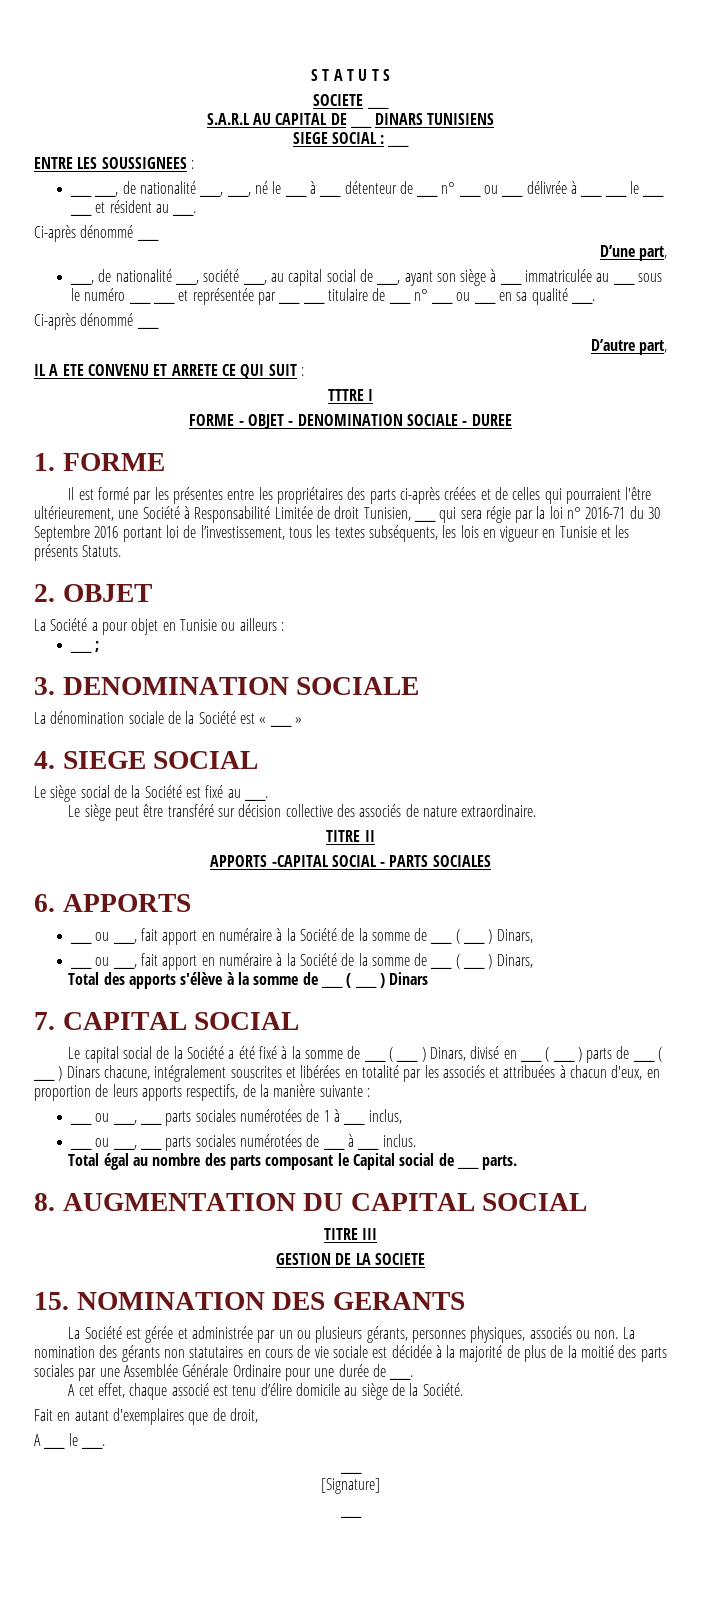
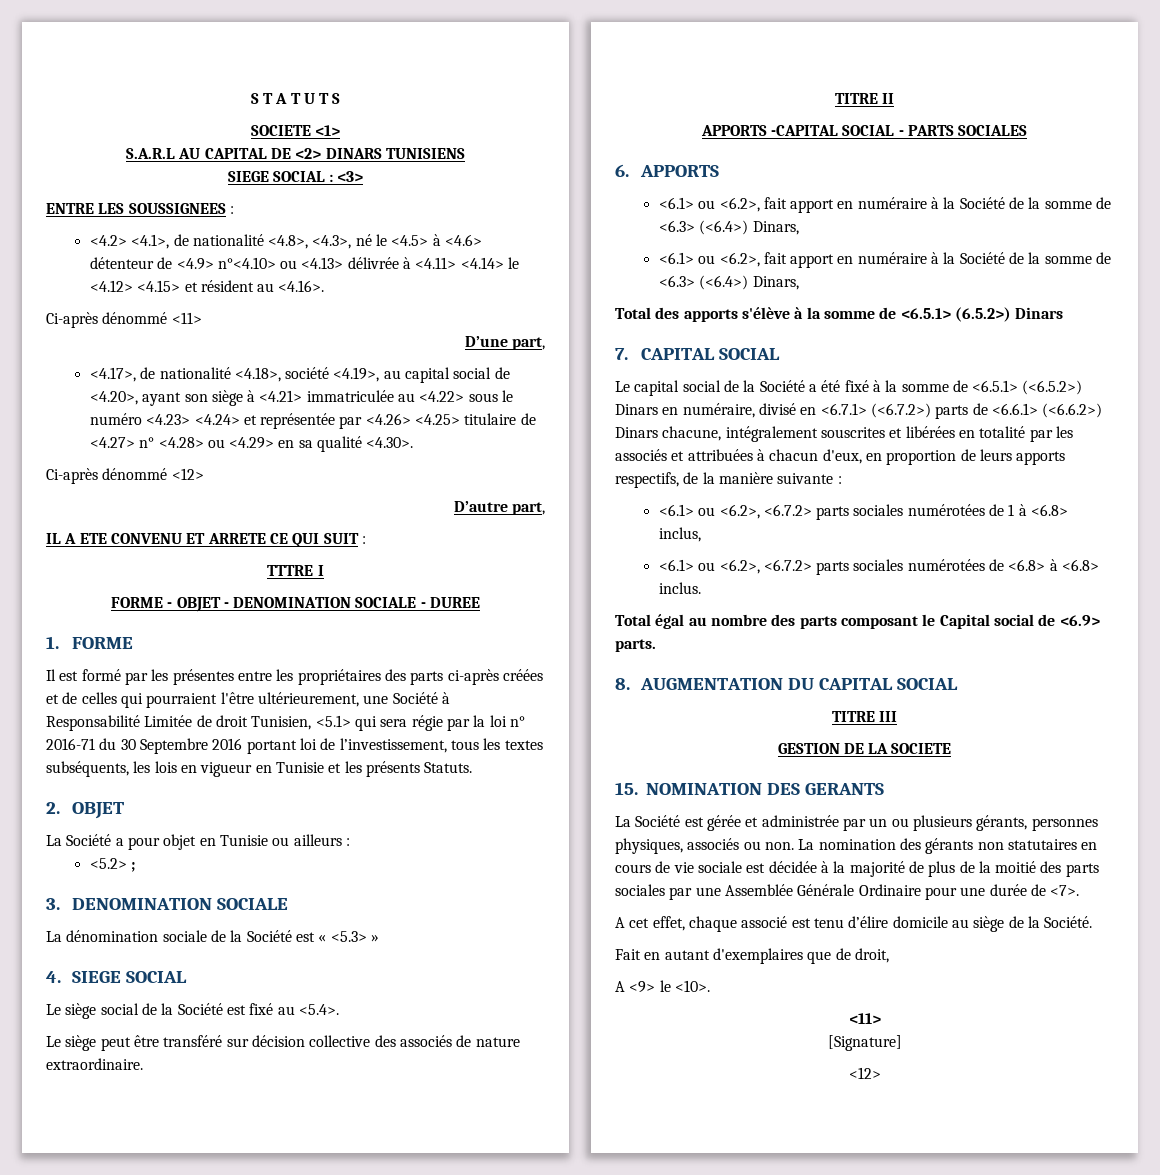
[366,106,389,109] ____ -> [315,125,341,136] <1>
[349,125,372,128] ____ -> [295,148,322,159] <2>
[387,144,410,147] ____ -> [337,171,364,182] <3>
[69,181,282,197] [284,194,307,197] [309,181,316,194] [319,194,342,197] [344,181,413,194] [416,194,439,197] [441,182,456,194] [458,194,481,197] [484,185,499,194] [501,194,524,197] [526,181,578,194] [580,194,627,197] [630,181,640,194] [642,194,665,197] [69,213,92,216] ____ ____, de nationalité ____, ____, né le ____ à ____ détenteur de ____ n° ____ ou ____ délivrée à ____ ____ le ____ ____ -> [89,234,483,249] [89,257,520,270] [89,280,181,292] <4.2> <4.1>, de nationalité <4.8>, <4.3>, né le <4.5> à <4.6> détenteur de <4.9> n°<4.10> ou <4.13> délivrée à <4.11> <4.14> le <4.12> <4.15>
[172,211,197,216] [34,225,134,242] [136,238,159,241] ____. // Ci-après dénommé ____ -> [278,280,325,292] [46,312,202,328] <4.16>. // Ci-après dénommé <11>
[69,269,267,285] ____, de nationalité ____, société ____, -> [89,367,380,382] <4.17>, de nationalité <4.18>, société <4.19>,
[376,280,401,285] ____, -> [89,391,138,405] <4.20>,
[499,282,522,285] ____ -> [259,390,303,402] <4.21>
[612,282,635,285] ____ -> [419,391,465,402] <4.22>
[128,301,175,304] ____ ____ -> [146,414,240,425] <4.23> <4.24>
[278,301,325,304] [327,288,386,301] [388,301,411,304] [413,289,428,301] [431,301,454,304] [456,292,471,301] [473,301,496,304] ____ ____ titulaire de ____ n° ____ ou ____ -> [365,413,536,425] [89,437,275,449] <4.26> <4.25> titulaire de <4.27> n° <4.28> ou <4.29>
[571,299,596,304] [34,313,134,330] [136,326,159,329] ____. // Ci-après dénommé ____ -> [366,437,414,448] [46,468,204,484] <4.30>. // Ci-après dénommé <12>
[413,519,436,522] ____ -> [315,715,351,727] <5.1>
[69,650,92,653] ____ -> [89,858,127,869] <5.2>
[269,724,292,727] ____ -> [330,931,367,942] <5.3>
[243,796,268,801] ____. -> [298,1004,339,1015] <5.4>.
[69,941,92,944] [95,932,137,944] ____ ou ____, -> [658,197,760,212] <6.1> ou <6.2>,
[430,929,533,944] [69,966,92,969] [95,957,137,969] ____ ( ____ ) Dinars, // ____ ou ____, -> [658,220,799,235] [658,252,760,267] <6.3> (<6.4>) Dinars, // <6.1> ou <6.2>,
[430,954,493,969] ____ ( ____ ) -> [658,275,749,290] <6.3> (<6.4>)
[321,973,385,988] ____ ( ____ ) -> [900,307,1011,322] <6.5.1> (6.5.2>)
[363,1046,517,1062] [519,1046,630,1063] [632,1047,663,1062] [33,1066,63,1081] ____ ( ____ ) Dinars, divisé en ____ ( ____ ) parts de ____ ( ____ ) -> [972,380,1083,395] [615,403,1103,419] <6.5.1> (<6.5.2>) Dinars en numéraire, divisé en <6.7.1> (<6.7.2>) parts de <6.6.1> (<6.6.2>)
[69,1122,92,1125] [95,1113,162,1125] ____ ou ____, ____ -> [658,504,812,519] <6.1> ou <6.2>, <6.7.2>
[343,1122,366,1125] ____ -> [1031,504,1069,516] <6.8>
[69,1147,92,1150] [95,1134,320,1151] [322,1147,345,1150] [347,1134,354,1147] [357,1147,380,1150] ____ ou ____, ____ parts sociales numérotées de ____ à ____ -> [658,559,1100,575] <6.1> ou <6.2>, <6.7.2> parts sociales numérotées de <6.8> à <6.8>
[456,1166,479,1169] ____ -> [1059,615,1100,626] <6.9>
[389,1375,414,1380] ____. -> [1050,885,1080,896] <7>.
[43,1446,66,1449] [68,1433,105,1449] [339,1471,362,1474] ____ le ____. // ____ -> [629,980,710,993] [848,1013,881,1024] <9> le <10>. // <11>
[339,1515,362,1518] ____ -> [848,1067,881,1079] <12>

